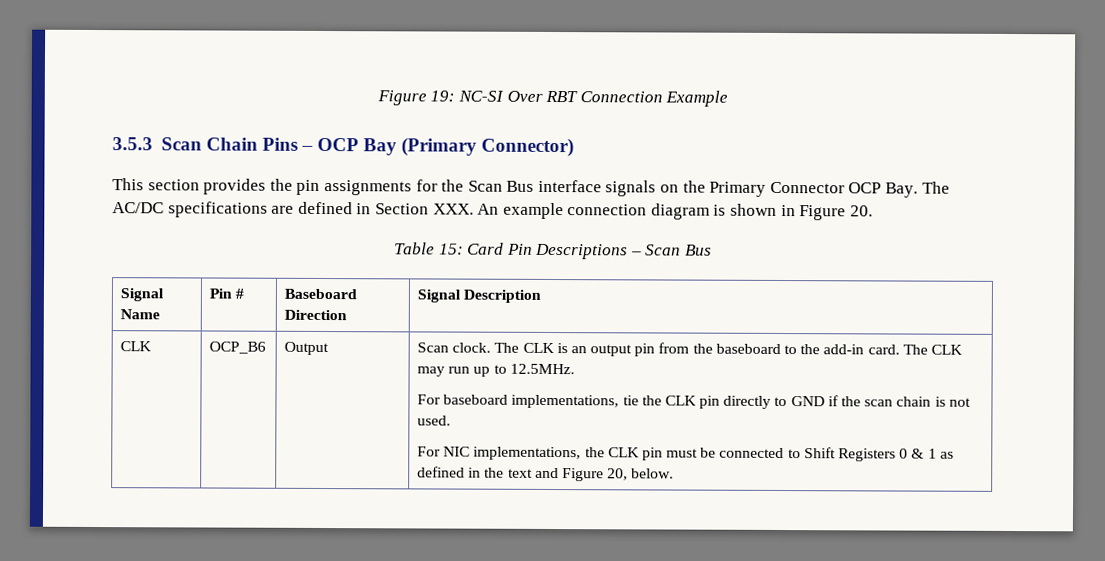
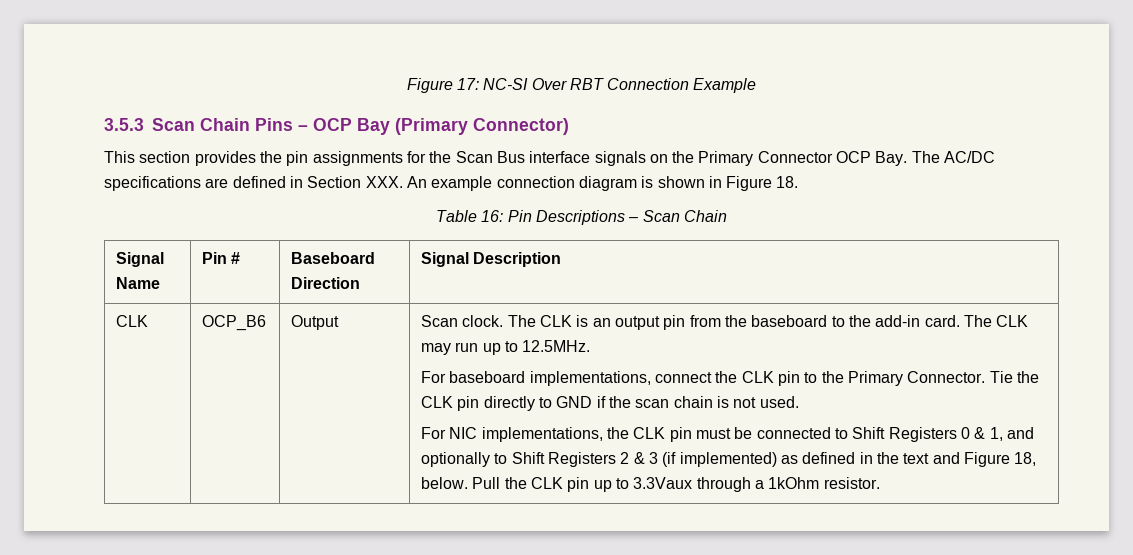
[376,90,456,106] Figure 19: -> [406,78,479,93] Figure 17:
[849,205,873,217] 20. -> [776,176,799,188] 18.
[438,242,505,255] 15: Card -> [481,210,504,222] 16:
[685,244,713,256] Bus -> [683,210,727,222] Chain
[622,395,639,406] tie -> [654,371,1013,386] connect the CLK pin to the Primary Connector. Tie
[927,448,937,459] 1 -> [989,427,1034,441] [421,452,777,467] 1, and optionally to Shift Registers 2 & 3 (if implemented)
[607,468,675,481] 20, below. -> [1014,452,1037,466] [421,477,880,492] 18, below. Pull the CLK pin up to 3.3Vaux through a 1kOhm resistor.

